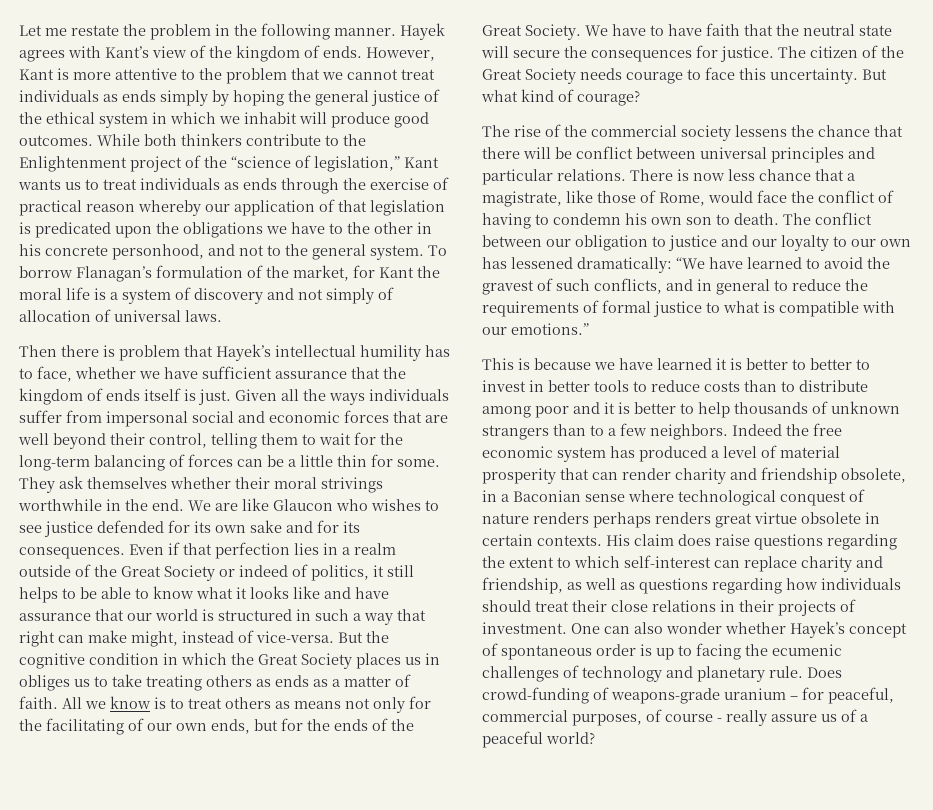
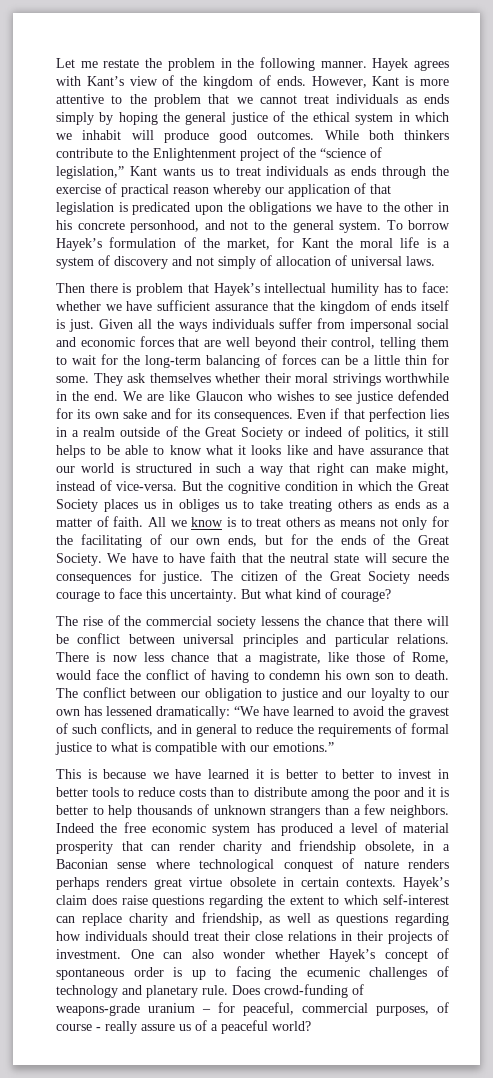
[76,266,152,282] Flanagan’s -> [56,238,102,251] Hayek’s
[37,366,72,382] face, -> [421,282,449,293] face:
(531, 412) none -> [352,787,370,797] the
[590,425,604,436] to -> (349, 810) none
[606,534,630,546] His -> [403,877,449,890] Hayek’s

